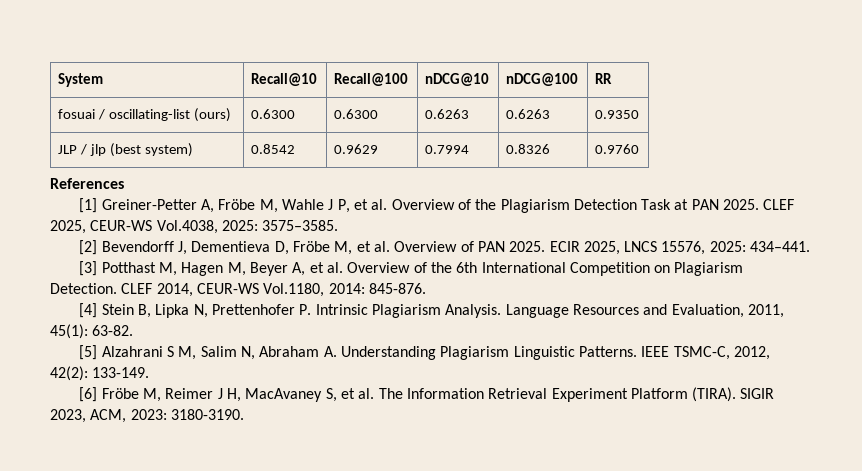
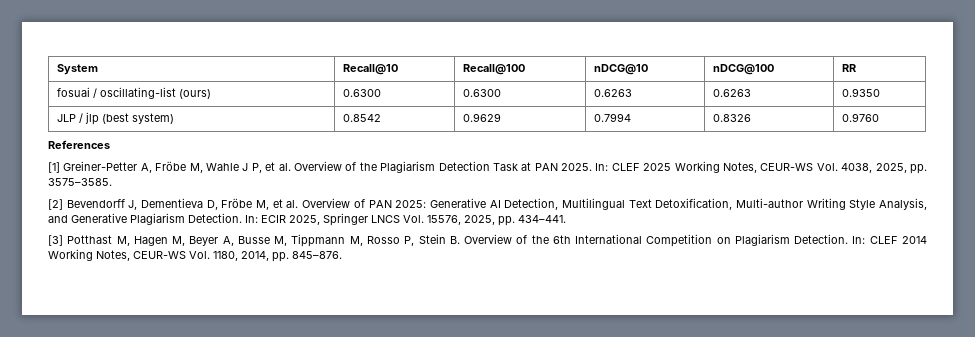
[763,199,795,210] [50,220,258,234] CLEF 2025, CEUR-WS Vol.4038, 2025: -> [595,161,927,174] In: CLEF 2025 Working Notes, CEUR-WS Vol. 4038, 2025, pp.
[509,241,746,255] 2025. ECIR 2025, LNCS 15576, 2025: -> [395,198,927,210] [48,213,515,226] 2025: Generative AI Detection, Multilingual Text Detoxification, Multi-author Writing Style Analysis, and Generative Plagiarism Detection. In: ECIR 2025, Springer LNCS Vol. 15576, 2025, pp.
[309,262,343,273] et al. -> [237,234,460,247] Busse M, Tippmann M, Rosso P, Stein B.
[121,283,426,297] [79,303,784,318] [50,324,134,339] [79,345,770,360] [50,366,150,381] [79,387,775,402] [50,409,244,423] CLEF 2014, CEUR-WS Vol.1180, 2014: 845-876. // [4] Stein B, Lipka N, Prettenhofer P. Intrinsic Plagiarism Analysis. Language Resources and Evaluation, 2011, 45(1): 63-82. // [5] Alzahrani S M, Salim N, Abraham A. Understanding Plagiarism Linguistic Patterns. IEEE TSMC-C, 2012, 42(2): 133-149. // [6] Fröbe M, Reimer J H, MacAvaney S, et al. The Information Retrieval Experiment Platform (TIRA). SIGIR 2023, ACM, 2023: 3180-3190. -> [852,236,927,244] [48,249,342,262] In: CLEF 2014 Working Notes, CEUR-WS Vol. 1180, 2014, pp. 845–876.

